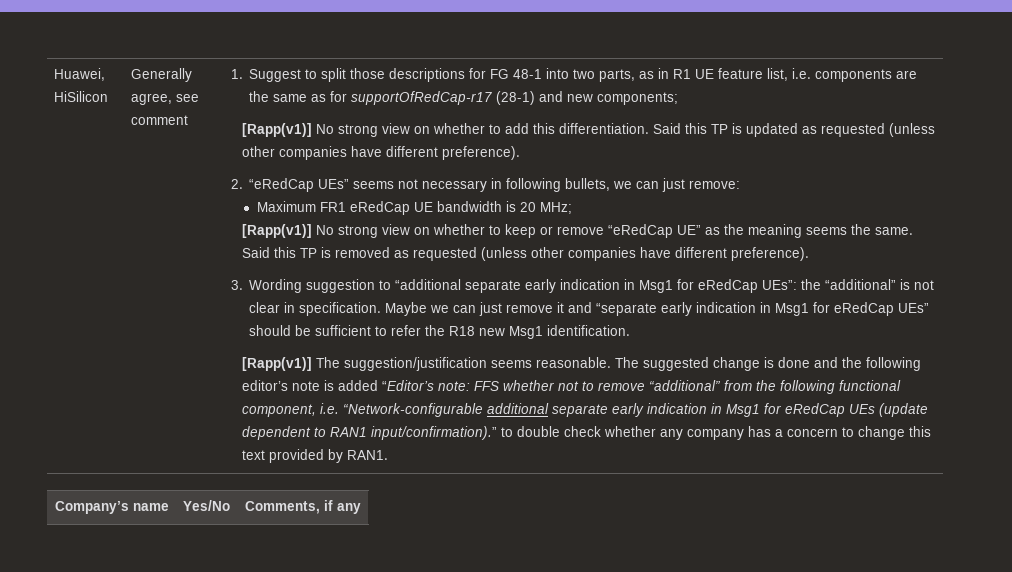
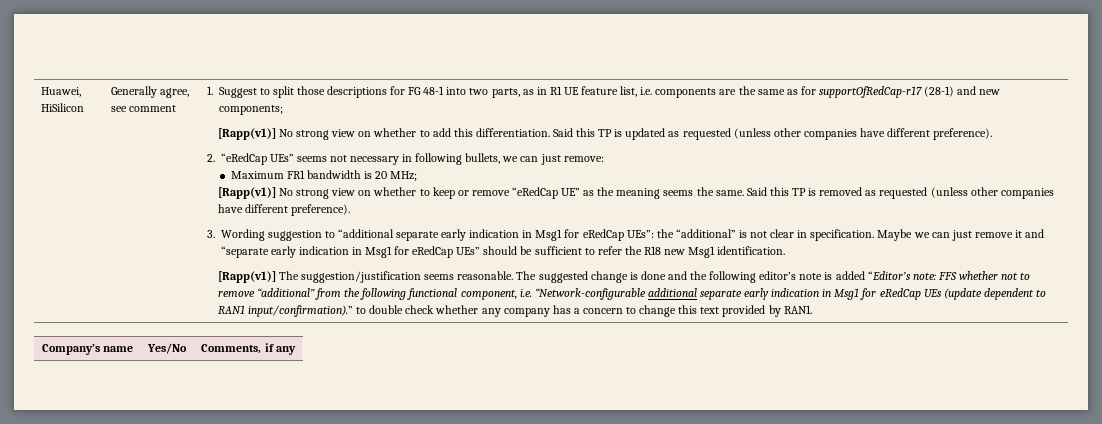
[349,201,433,215] eRedCap UE -> (305, 174) none

